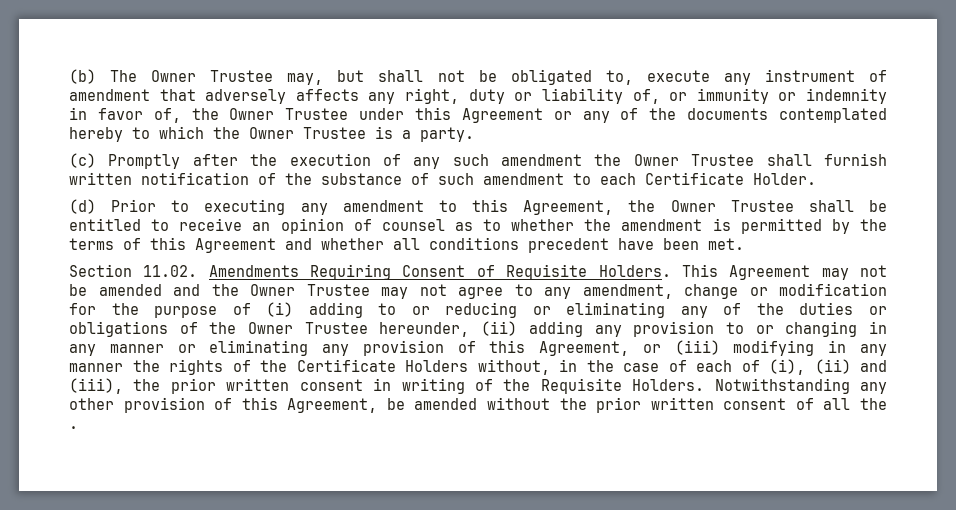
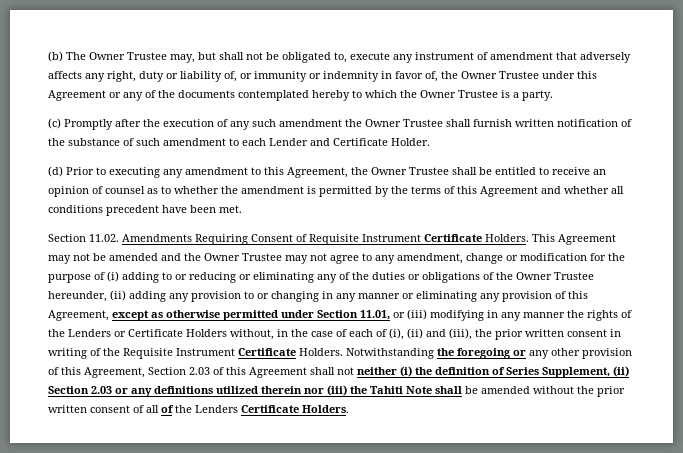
(636, 179) none -> [269,138,330,146] Lender and
(588, 272) none -> [362,234,482,242] Instrument Certificate
(630, 348) none -> [112,310,390,321] except as otherwise permitted under Section 11.01,
(287, 366) none -> [68,329,126,337] Lenders or
[632,378,850,394] Holders. Notwithstanding -> [176,348,526,359] Instrument Certificate Holders. Notwithstanding the foregoing or
(378, 405) none -> [148,366,629,378] [48,385,462,397] Section 2.03 of this Agreement shall not neither (i) the definition of Series Supplement, (ii) Section 2.03 or any definitions utilized therein nor (iii) the Tahiti Note shall
[859,398,887,410] [69,426,78,429] the . -> [161,405,349,413] of the Lenders Certificate Holders.

